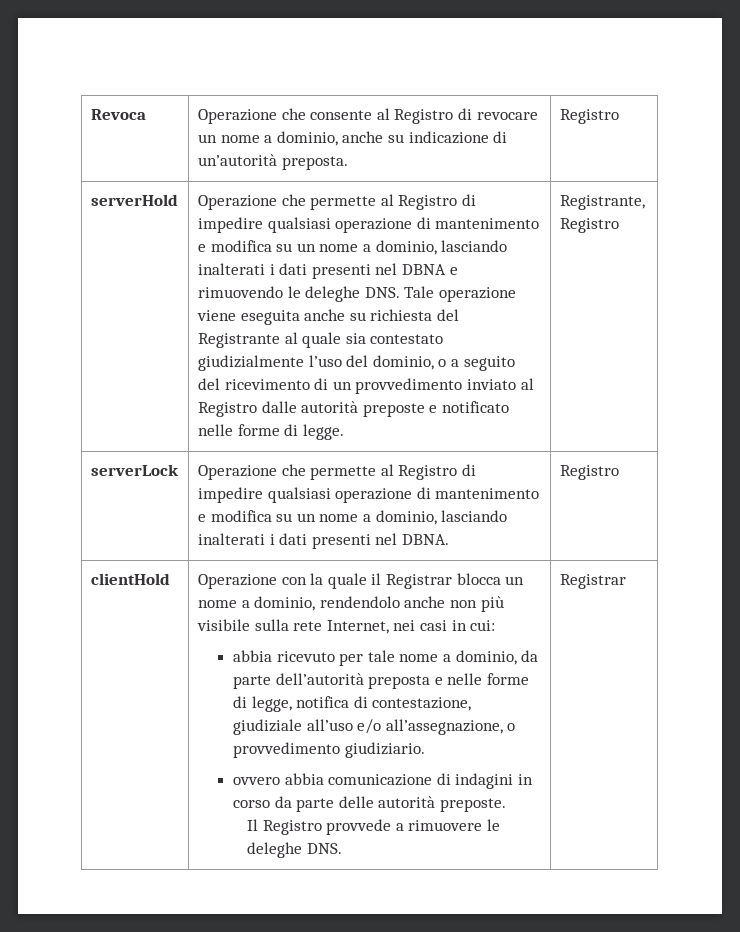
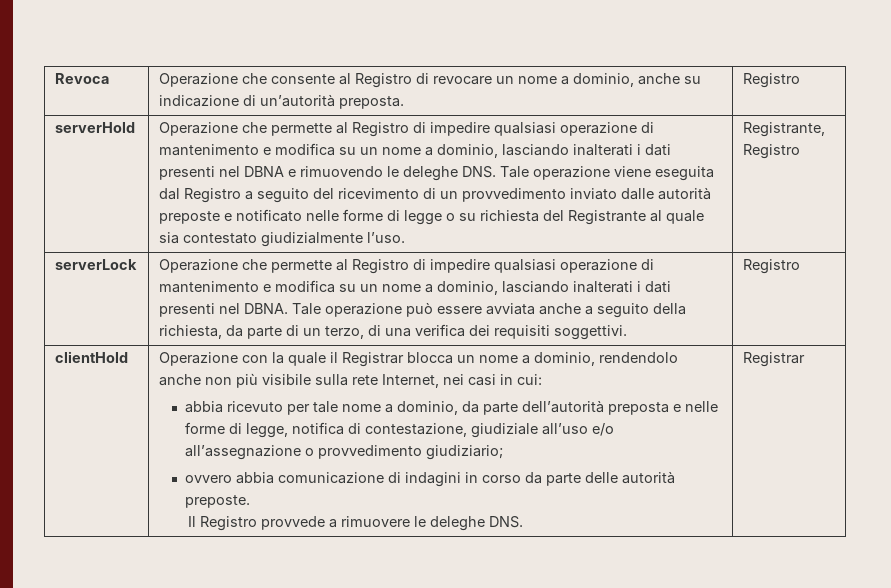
[304,309,346,321] anche -> [159,187,712,203] [159,209,456,225] dal Registro a seguito del ricevimento di un provvedimento inviato dalle autorità preposte e notificato nelle forme di legge o
[308,355,515,371] [197,378,534,394] [197,401,509,417] [197,424,344,440] l’uso del dominio, o a seguito del ricevimento di un provvedimento inviato al Registro dalle autorità preposte e notificato nelle forme di legge. -> [367,232,406,243] l’uso.
(449, 539) none -> [292,302,687,318] [159,324,628,340] Tale operazione può essere avviata anche a seguito della richiesta, da parte di un terzo, di una verifica dei requisiti soggettivi.
[385,719,503,735] all’assegnazione, -> [184,445,301,460] all’assegnazione
[344,742,425,758] giudiziario. -> [425,445,503,460] giudiziario;

